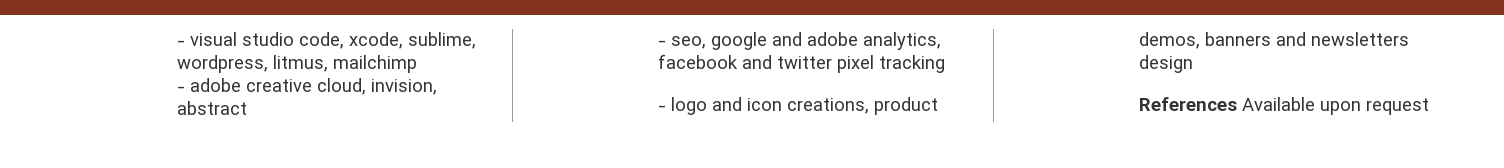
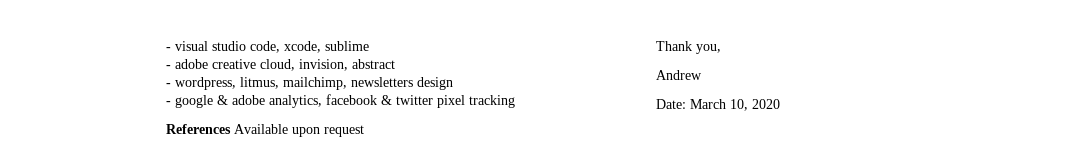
[407,32,476,49] [176,55,417,73] sublime, wordpress, litmus, mailchimp -> [325,41,370,51] sublime
[670,32,802,50] seo, google and -> [175,77,454,90] [166,95,229,108] wordpress, litmus, mailchimp, newsletters design // - google &
[741,55,772,69] and -> [381,95,393,105] &
[657,97,938,115] [1138,32,1409,49] [1138,55,1193,73] [1138,97,1429,115] - logo and icon creations, product demos, banners and newsletters design // References Available upon request -> [166,124,365,137] [656,41,722,54] [656,70,703,80] [656,99,781,111] References Available upon request // Thank you, // Andrew // Date: March 10, 2020

